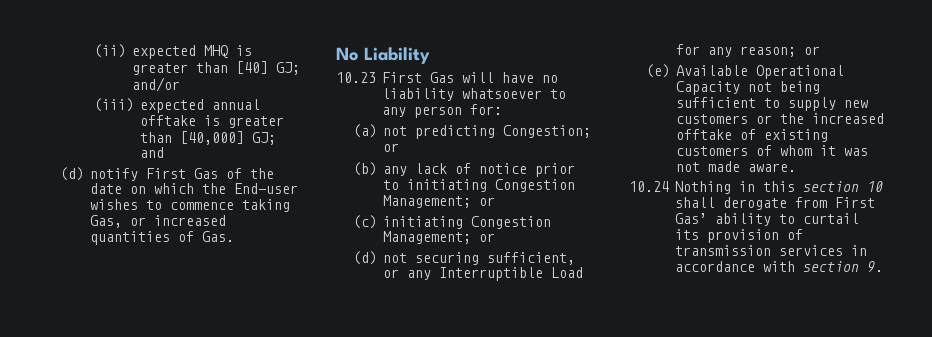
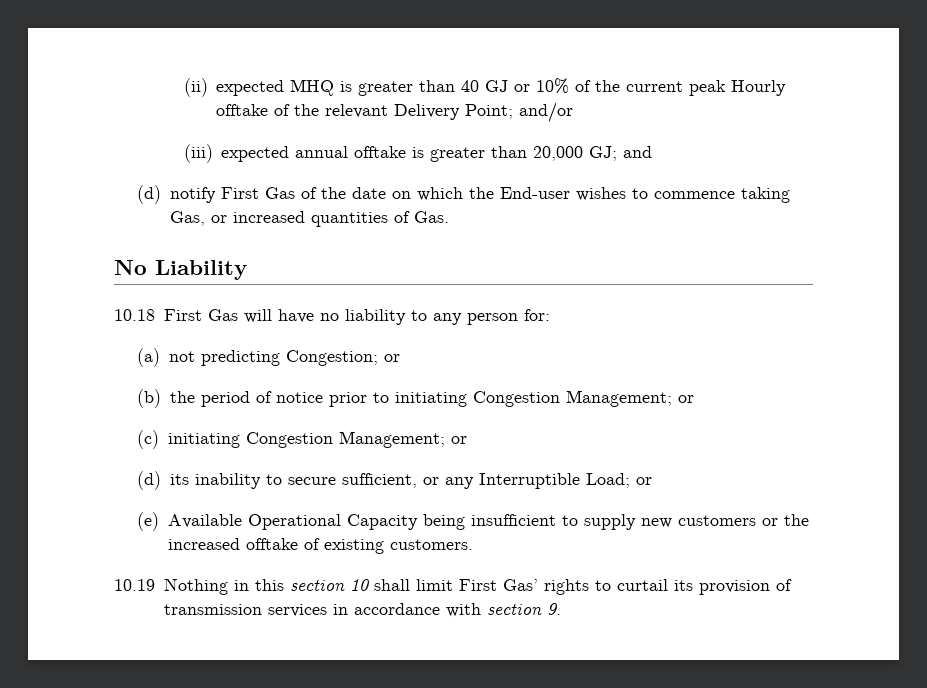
[235,61,300,75] [40] GJ; -> [461,78,787,96] [216,104,514,120] 40 GJ or 10% of the current peak Hourly offtake of the relevant Delivery Point;
[179,131,244,145] [40,000] -> [533,146,584,161] 20,000
[336,72,376,83] 10.23 -> [114,309,155,321] 10.18
[462,88,542,99] whatsoever -> (406, 317) none
[382,163,447,176] any lack -> [169,391,250,407] the period
[382,252,575,265] [382,267,583,281] [675,44,796,57] not securing sufficient, or any Interruptible Load for any reason; -> [169,473,630,489] its inability to secure sufficient, or any Interruptible Load;
[747,81,820,94] [675,97,756,108] not being sufficient -> [422,514,556,530] being insufficient
[675,145,868,156] [675,161,796,172] [629,181,669,192] customers of whom it was not made aware. // 10.24 -> [389,539,473,550] [114,579,155,591] customers. // 10.19
[723,197,827,210] derogate from -> [415,579,453,591] limit
[715,213,771,226] ability -> [543,579,589,595] rights

